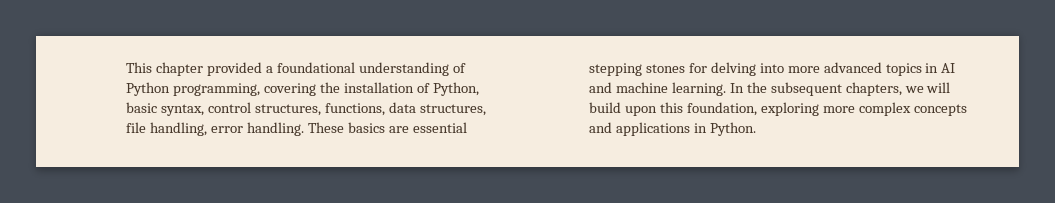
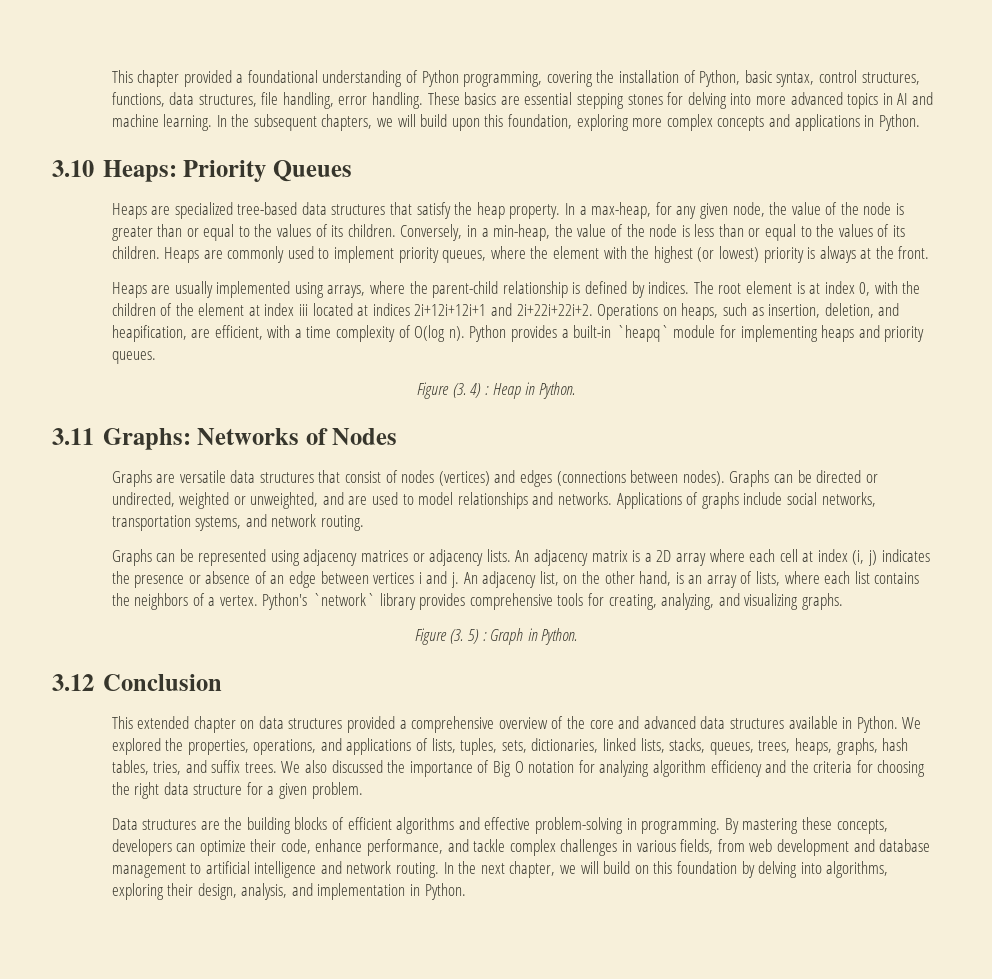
(756, 129) none -> [52,160,352,182] [111,202,905,219] [111,224,906,241] [111,246,930,263] [111,281,921,298] [111,303,900,320] [111,325,925,342] [111,351,156,364] [417,382,575,399] [52,428,398,450] [111,470,878,487] [111,492,876,509] [111,514,364,531] [111,549,930,566] [111,571,920,588] [111,593,843,610] [414,628,578,645] [52,674,222,691] [111,716,922,733] [111,738,909,755] [111,760,926,777] [111,782,363,799] [111,817,888,834] [111,839,931,856] [111,861,889,878] [111,883,466,900] // 3.10 Heaps: Priority Queues // Heaps are specialized tree-based data structures that satisfy the heap property. In a max-heap, for any given node, the value of the node is greater than or equal to the values of its children. Conversely, in a min-heap, the value of the node is less than or equal to the values of its children. Heaps are commonly used to implement priority queues, where the element with the highest (or lowest) priority is always at the front. // Heaps are usually implemented using arrays, where the parent-child relationship is defined by indices. The root element is at index 0, with the children of the element at index iii located at indices 2i+12i+12i+1 and 2i+22i+22i+2. Operations on heaps, such as insertion, deletion, and heapification, are efficient, with a time complexity of O(log n). Python provides a built-in `heapq` module for implementing heaps and priority queues. // Figure (3. 4) : Heap in Python. // 3.11 Graphs: Networks of Nodes // Graphs are versatile data structures that consist of nodes (vertices) and edges (connections between nodes). Graphs can be directed or undirected, weighted or unweighted, and are used to model relationships and networks. Applications of graphs include social networks, transportation systems, and network routing. // Graphs can be represented using adjacency matrices or adjacency lists. An adjacency matrix is a 2D array where each cell at index (i, j) indicates the presence or absence of an edge between vertices i and j. An adjacency list, on the other hand, is an array of lists, where each list contains the neighbors of a vertex. Python's `network` library provides comprehensive tools for creating, analyzing, and visualizing graphs. // Figure (3. 5) : Graph in Python. // 3.12 Conclusion // This extended chapter on data structures provided a comprehensive overview of the core and advanced data structures available in Python. We explored the properties, operations, and applications of lists, tuples, sets, dictionaries, linked lists, stacks, queues, trees, heaps, graphs, hash tables, tries, and suffix trees. We also discussed the importance of Big O notation for analyzing algorithm efficiency and the criteria for choosing the right data structure for a given problem. // Data structures are the building blocks of efficient algorithms and effective problem-solving in programming. By mastering these concepts, developers can optimize their code, enhance performance, and tackle complex challenges in various fields, from web development and database management to artificial intelligence and network routing. In the next chapter, we will build on this foundation by delving into algorithms, exploring their design, analysis, and implementation in Python.

